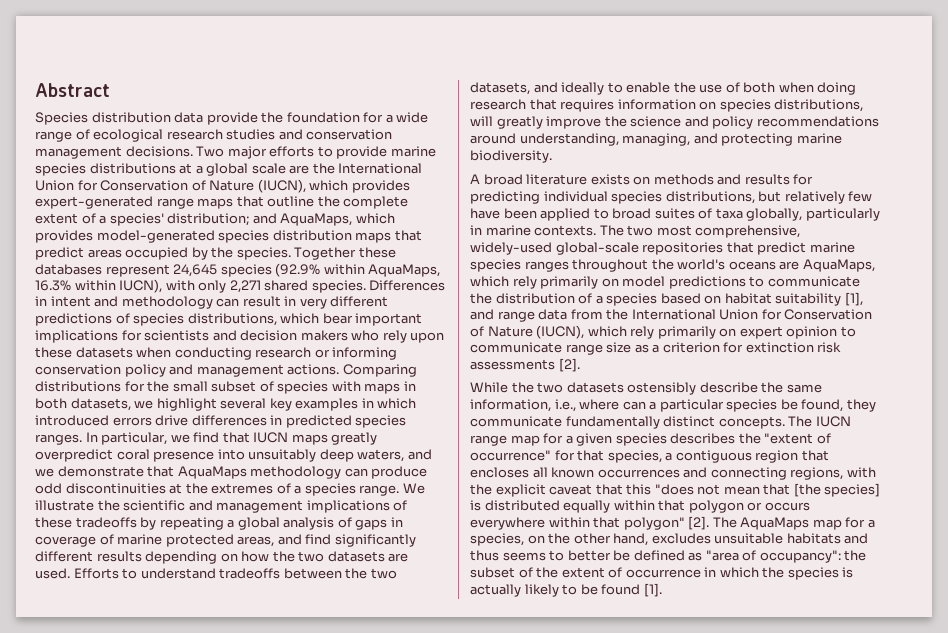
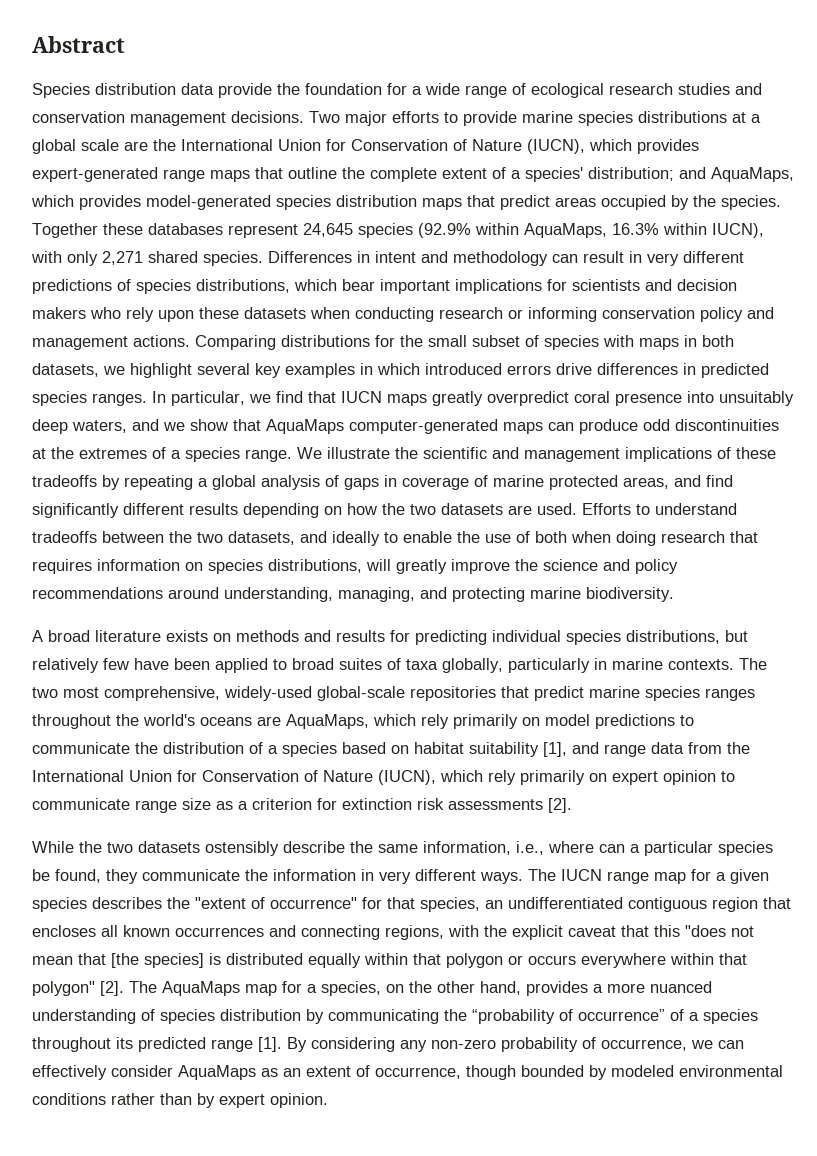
[57,466,144,477] demonstrate -> [190,419,228,431] show
[250,466,342,479] methodology -> [349,419,543,434] computer-generated maps
[565,416,785,429] fundamentally distinct concepts. -> [245,869,523,884] the information in very different ways.
[665,452,673,461] a -> [485,897,623,909] an undifferentiated
[651,533,869,544] [470,550,867,563] [470,567,854,580] [470,583,662,597] excludes unsuitable habitats and thus seems to better be defined as "area of occupancy": the subset of the extent of occurrence in which the species is actually likely to be found [1]. -> [526,981,712,996] [32,1009,758,1024] [32,1037,744,1052] [32,1065,783,1080] [32,1093,328,1108] provides a more nuanced understanding of species distribution by communicating the “probability of occurrence” of a species throughout its predicted range [1]. By considering any non-zero probability of occurrence, we can effectively consider AquaMaps as an extent of occurrence, though bounded by modeled environmental conditions rather than by expert opinion.

